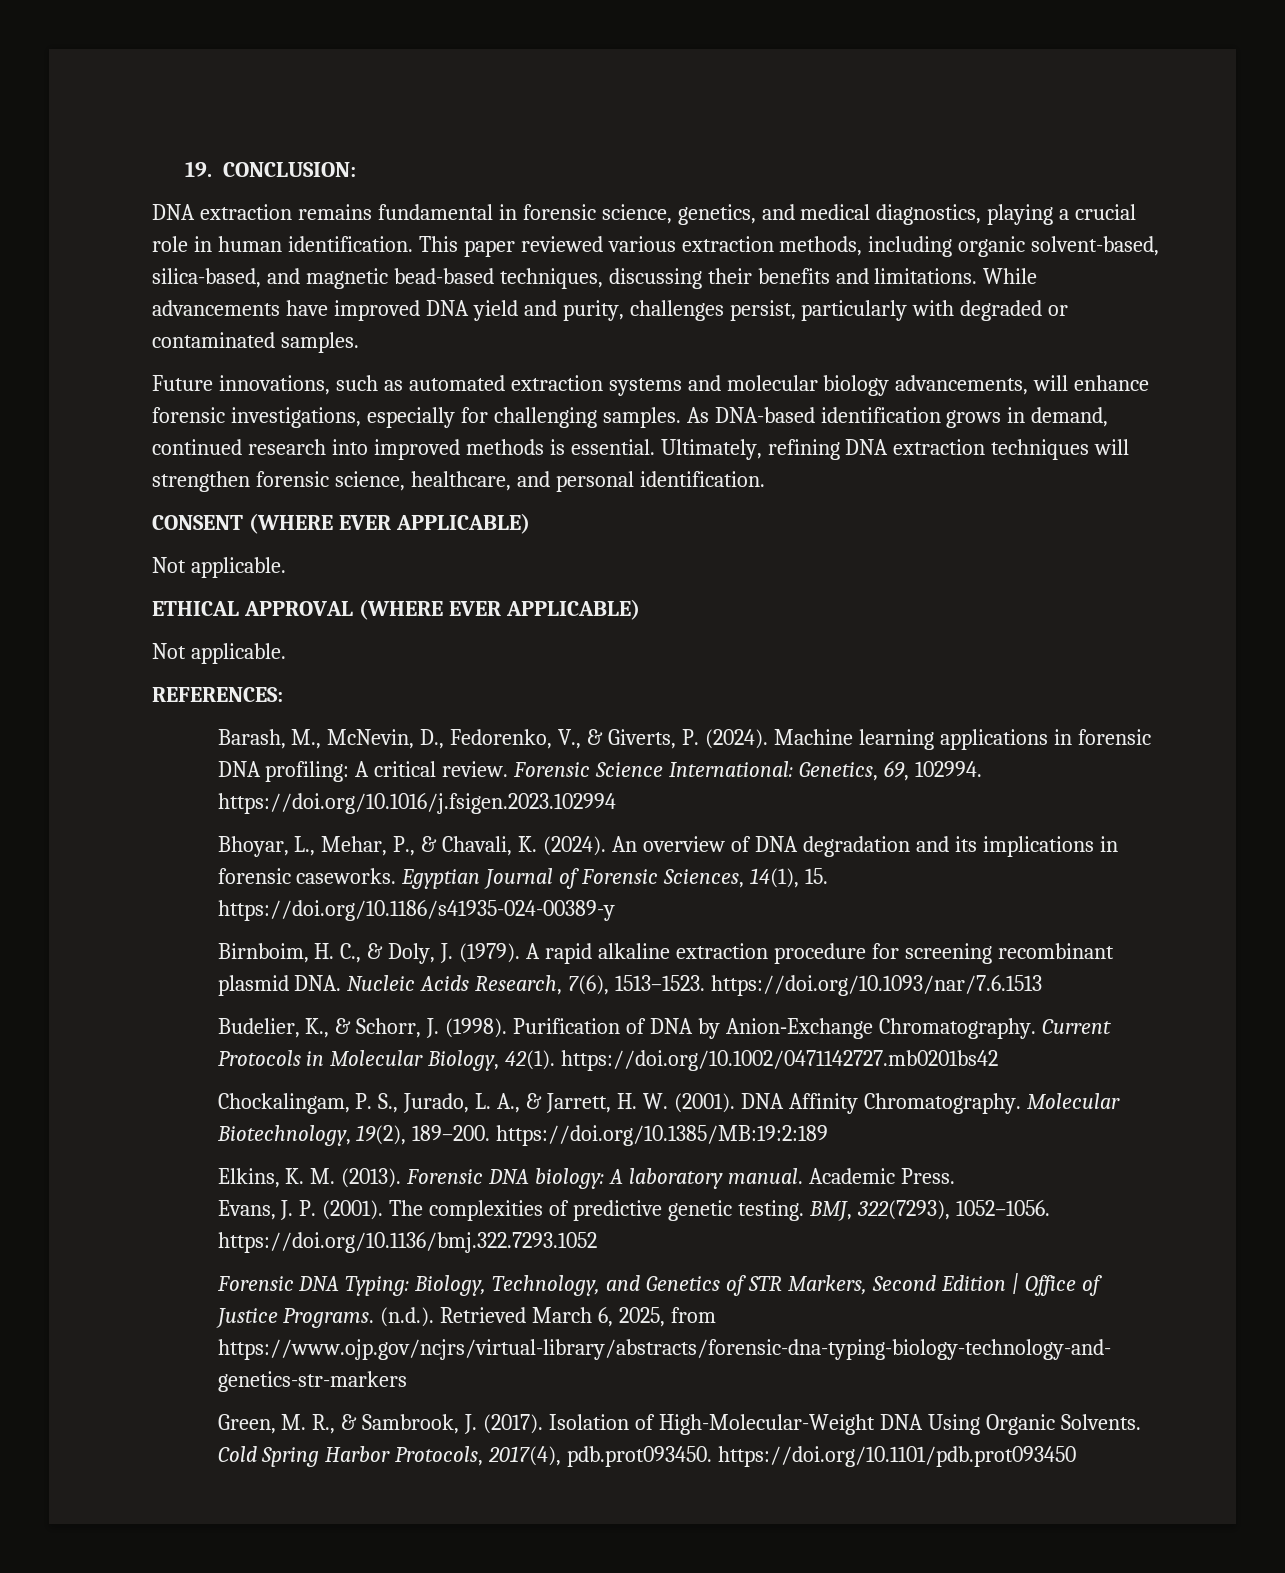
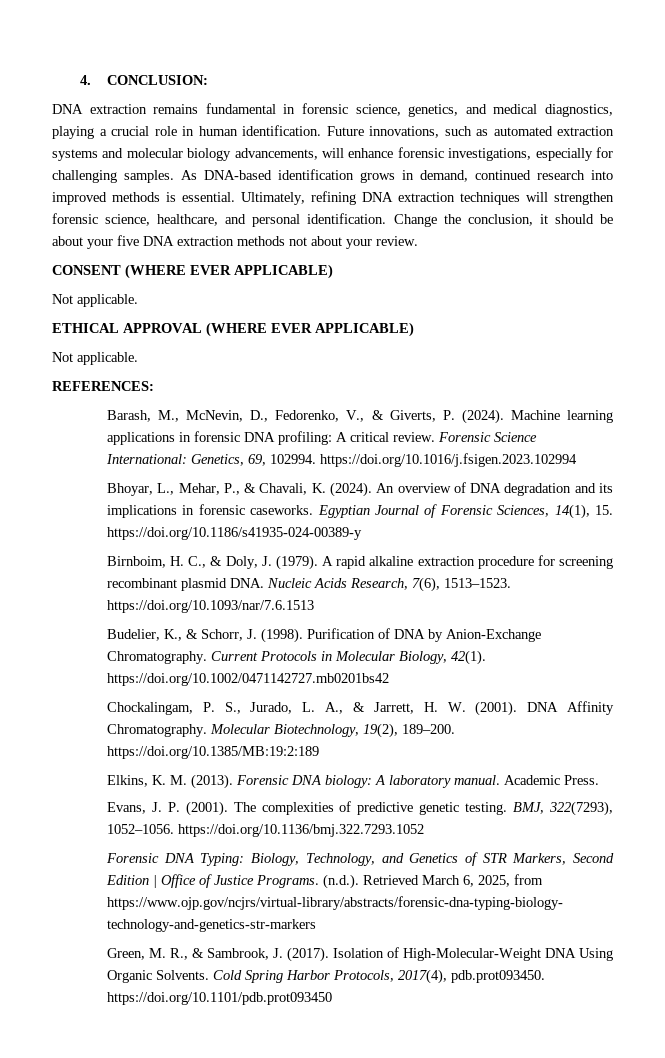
[184,161,212,177] 19. -> [79,75,91,85] 4.
[418,236,1160,257] [152,268,1038,289] [152,300,1069,321] [152,332,359,353] This paper reviewed various extraction methods, including organic solvent-based, silica-based, and magnetic bead-based techniques, discussing their benefits and limitations. While advancements have improved DNA yield and purity, challenges persist, particularly with degraded or contaminated samples. // -> (321, 130) none
(765, 479) none -> [393,214,613,227] [52,235,418,249] Change the conclusion, it should be about your five DNA extraction methods not about your review.

